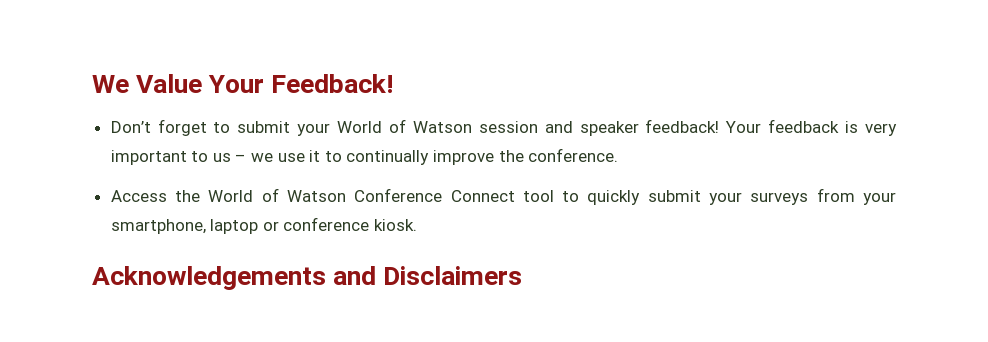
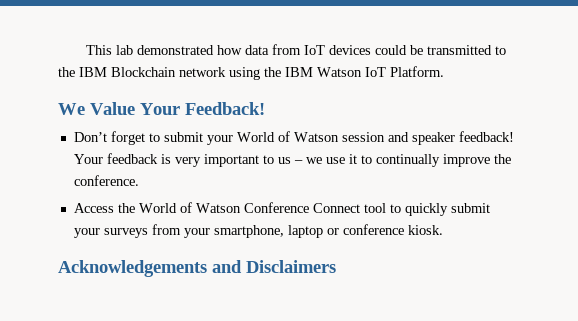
(92, 84) none -> [85,44,506,55] [58,66,444,80] This lab demonstrated how data from IoT devices could be transmitted to the IBM Blockchain network using the IBM Watson IoT Platform. //

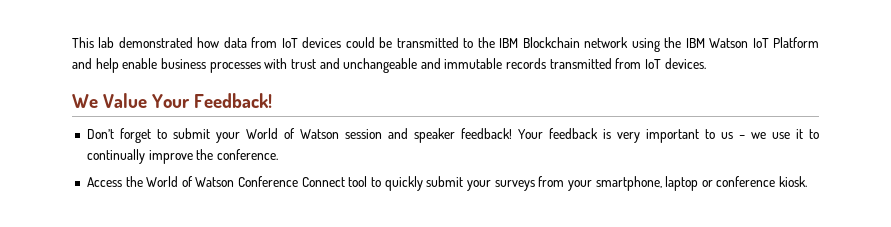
[390,66,444,77] Platform. -> [772,37,819,48] [72,58,706,73] Platform and help enable business processes with trust and unchangeable and immutable records transmitted from IoT devices.
[58,260,336,277] // Acknowledgements and Disclaimers -> (808, 181) none

